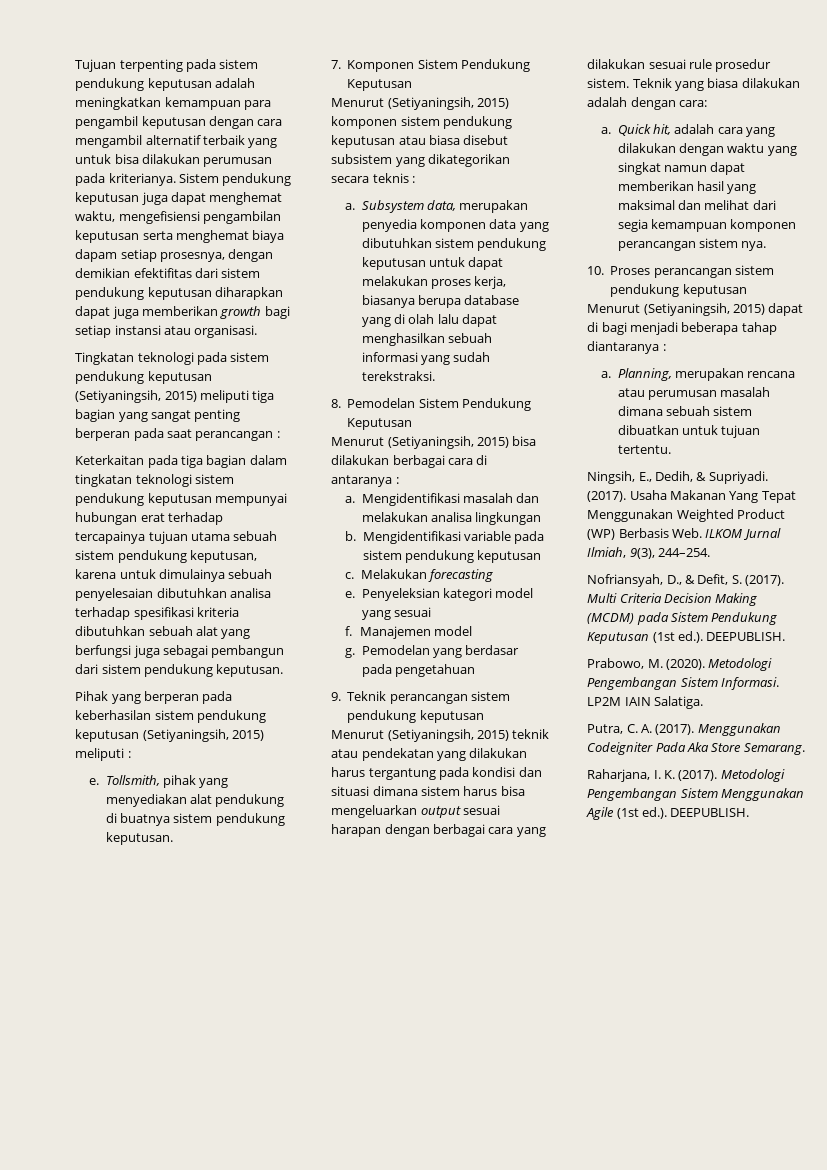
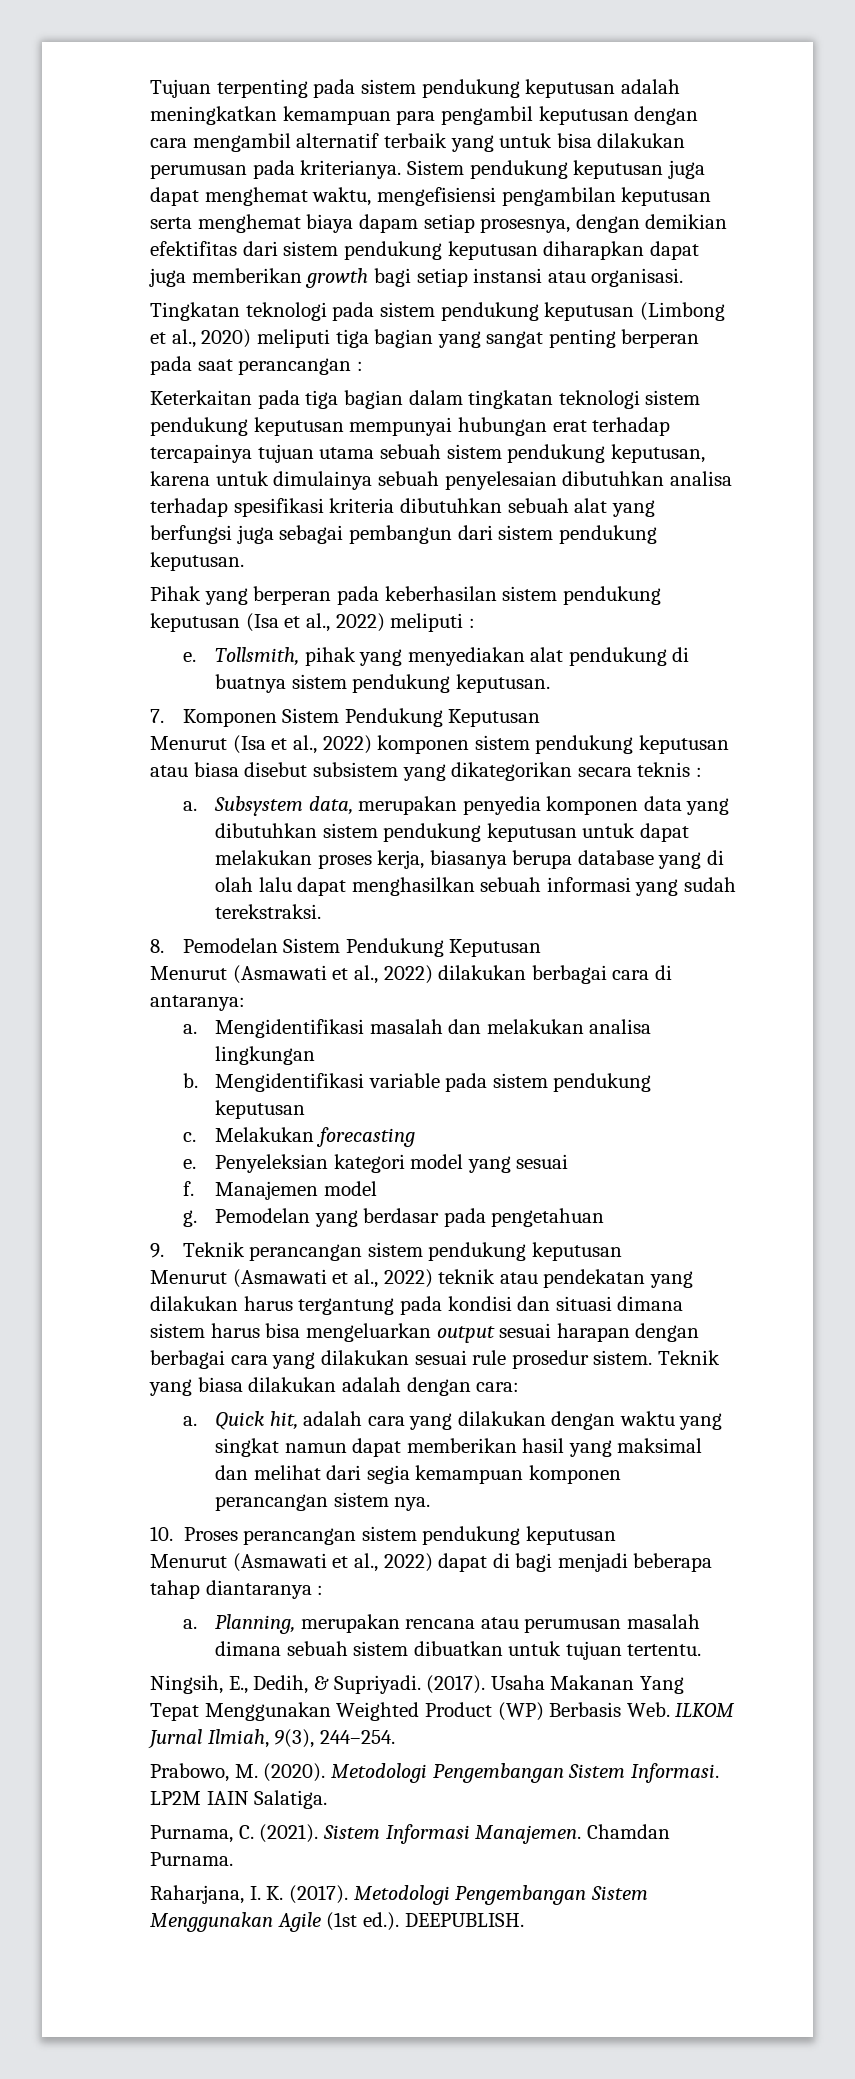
[75,390,197,403] (Setiyaningsih, 2015) -> [639,302,725,321] [150,329,252,348] (Limbong et al., 2020)
[142,729,264,742] (Setiyaningsih, 2015) -> [245,613,385,632] (Isa et al., 2022)
[387,97,509,110] (Setiyaningsih, 2015) -> [232,735,372,754] (Isa et al., 2022)
[387,436,537,449] (Setiyaningsih, 2015) bisa -> [232,965,433,984] (Asmawati et al., 2022)
[331,475,399,487] antaranya : -> [150,995,246,1011] antaranya:
[387,729,509,742] (Setiyaningsih, 2015) -> [232,1269,433,1288] (Asmawati et al., 2022)
[643,303,765,316] (Setiyaningsih, 2015) -> [232,1553,433,1572] (Asmawati et al., 2022)
[587,574,785,587] [587,593,758,606] [587,612,778,625] [587,631,786,644] // Nofriansyah, D., & Defit, S. (2017). Multi Criteria Decision Making (MCDM) pada Sistem Pendukung Keputusan (1st ed.). DEEPUBLISH. -> (395, 1737) none
[587,723,781,736] [587,742,805,755] Putra, C. A. (2017). Menggunakan Codeigniter Pada Aka Store Semarang. -> [150,1824,670,1844] [150,1852,234,1866] Purnama, C. (2021). Sistem Informasi Manajemen. Chamdan Purnama.

